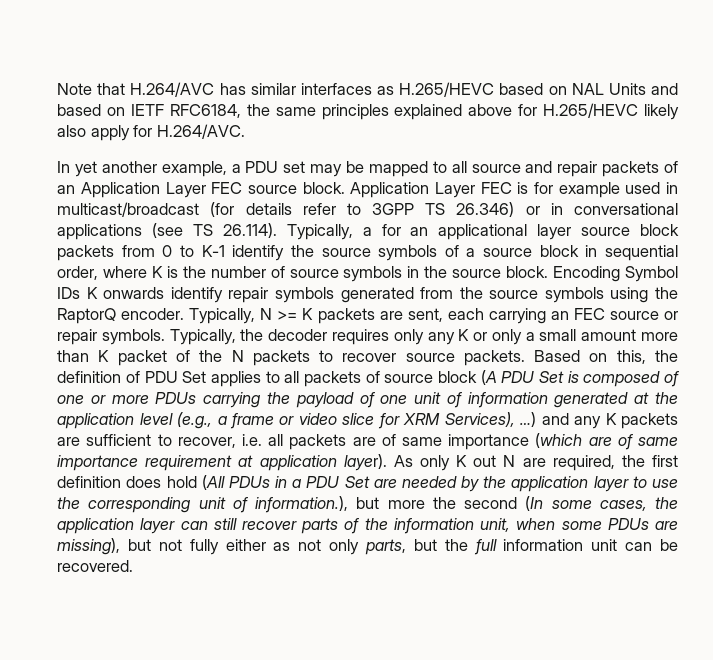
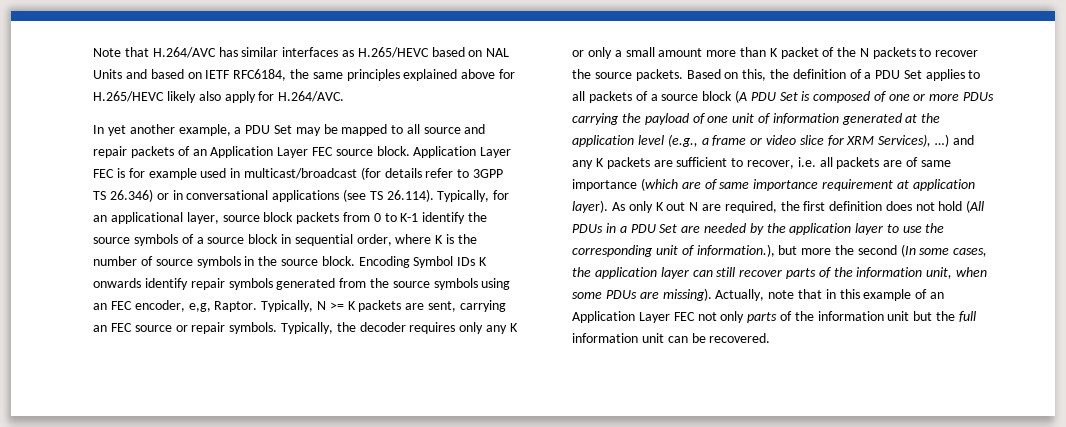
[283,161,306,173] set -> [274,125,293,134] Set
[362,227,372,236] a -> (490, 196) none
[537,224,572,240] layer -> [186,212,219,224] layer,
[655,287,678,299] [57,308,185,324] the RaptorQ encoder. -> [93,300,258,312] an FEC encoder, e,g, Raptor.
[447,308,484,320] each -> (456, 306) none
(397, 357) none -> [572,69,592,79] the
(140, 377) none -> [864,72,872,79] a
(380, 377) none -> [650,94,658,101] a
(162, 482) none -> [915,202,935,211] not
[57,538,406,555] missing), but not fully either as not only parts, -> [662,288,944,301] [572,311,910,323] missing). Actually, note that in this example of an Application Layer FEC not only parts of the information unit

